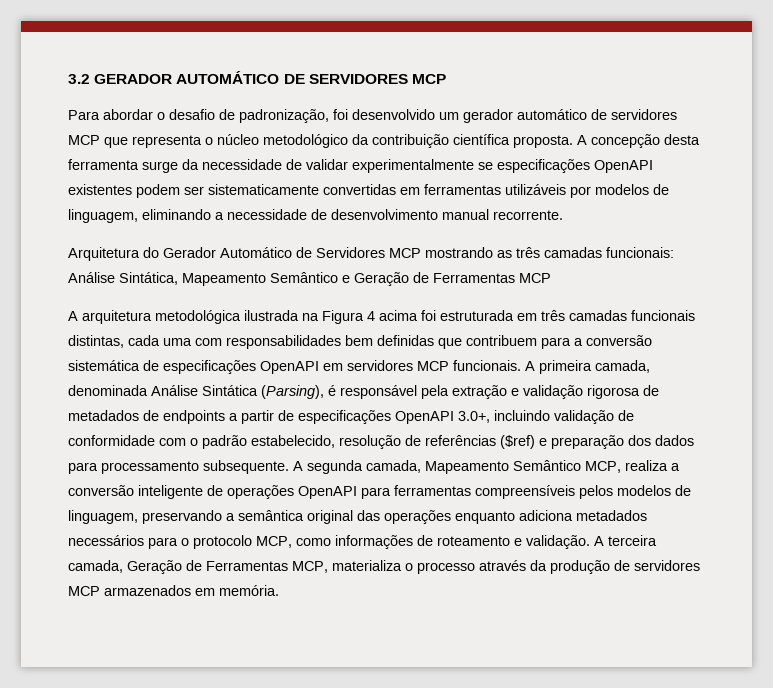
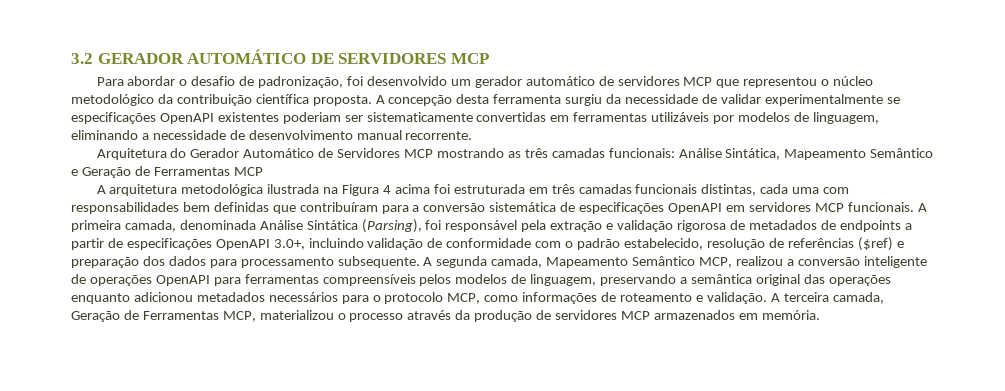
[132,135,202,148] representa -> [743,77,818,88] representou
[142,161,178,173] surge -> [565,94,603,106] surgiu
[136,184,180,198] podem -> [282,112,341,124] poderiam
[466,335,537,346] contribuem -> [299,202,378,212] contribuíram
[328,385,336,396] é -> [425,220,442,230] foi
[625,460,668,471] realiza -> [735,256,783,266] realizou
[519,510,573,521] adiciona -> [133,292,193,302] adicionou
[332,560,402,571] materializa -> [259,310,334,320] materializou

